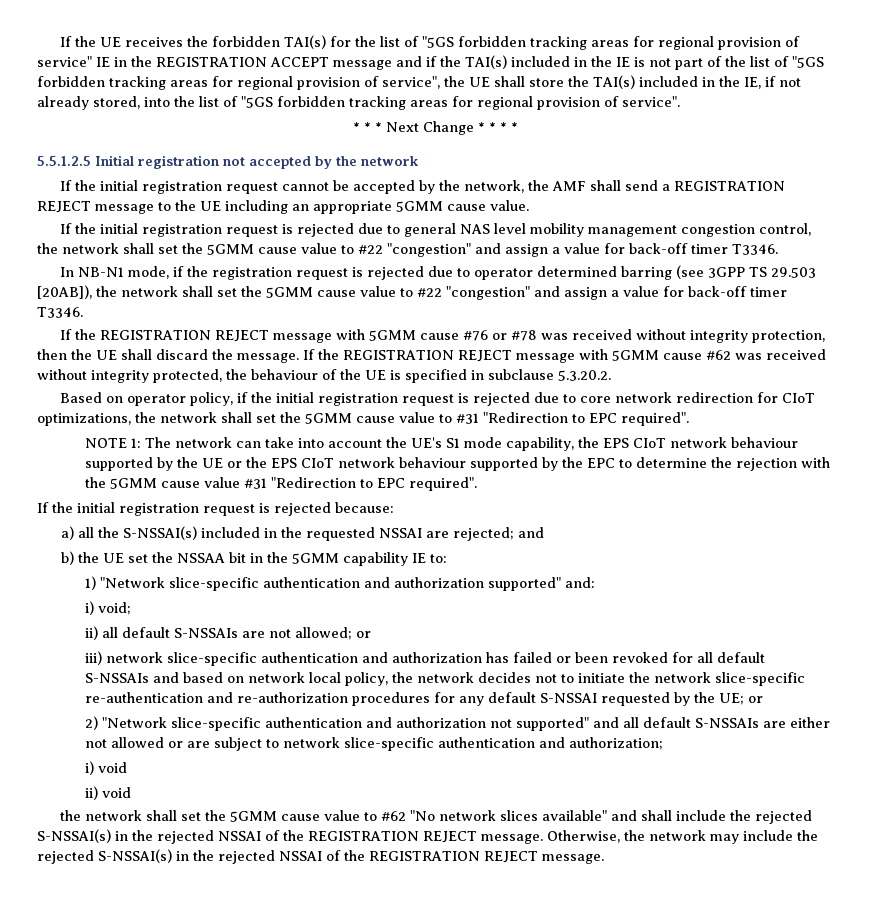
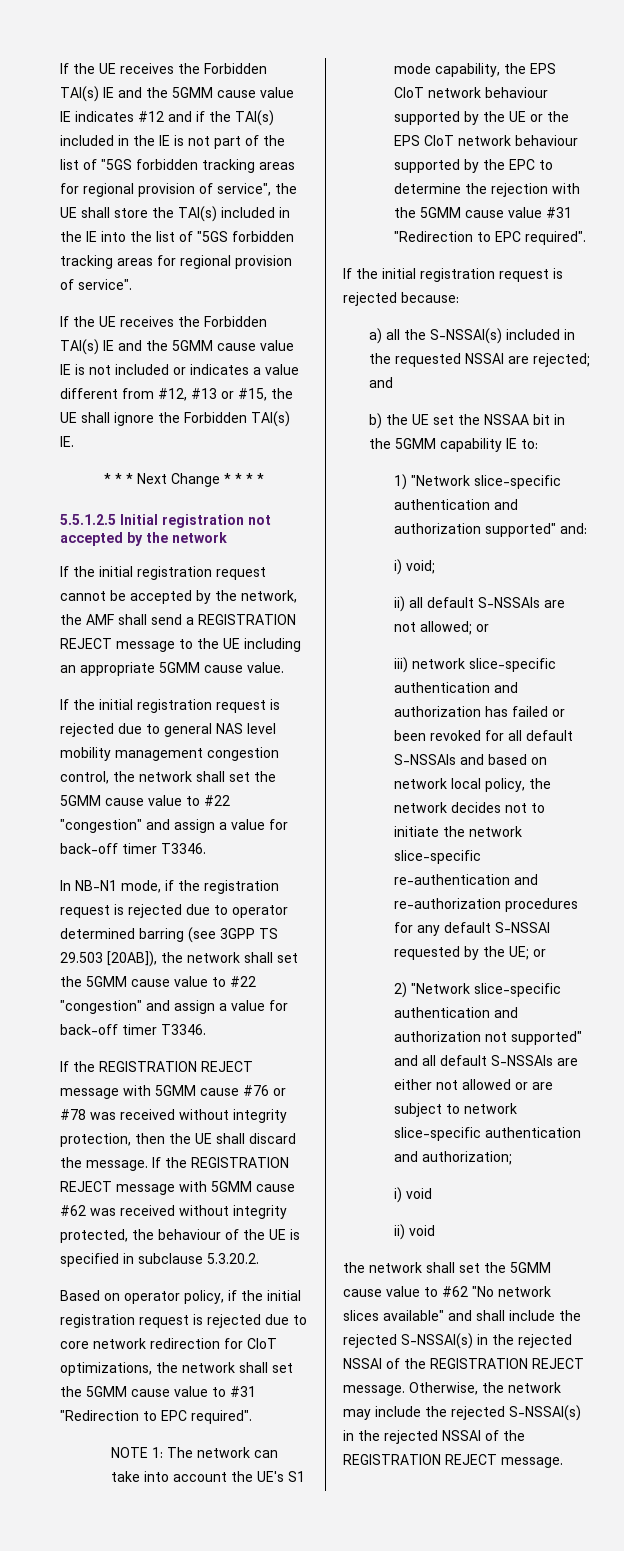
[59,35,800,50] [37,56,392,70] If the UE receives the forbidden TAI(s) for the list of "5GS forbidden tracking areas for regional provision of service" IE in the REGISTRATION ACCEPT message -> [60,63,267,74] [60,86,294,102] [60,111,164,122] If the UE receives the Forbidden TAI(s) IE and the 5GMM cause value IE indicates #12
[744,76,801,89] [37,96,140,110] IE, if not already stored, -> [86,231,97,242] IE
(680, 101) none -> [60,316,267,327] [60,339,294,355] [60,364,299,375] [60,388,293,401] [60,411,290,427] [60,436,74,447] // If the UE receives the Forbidden TAI(s) IE and the 5GMM cause value IE is not included or indicates a value different from #12, #13 or #15, the UE shall ignore the Forbidden TAI(s) IE.

